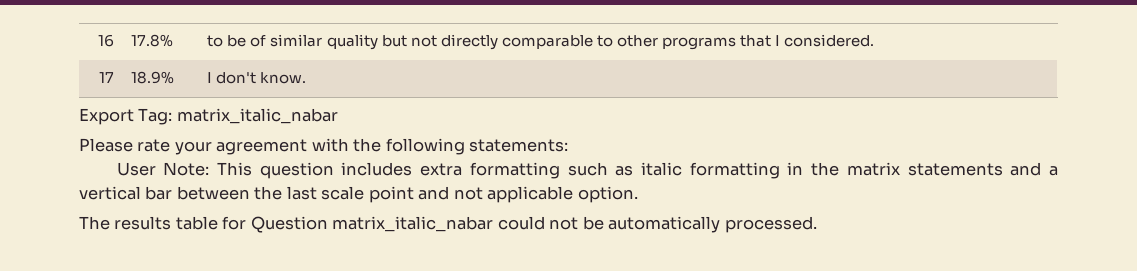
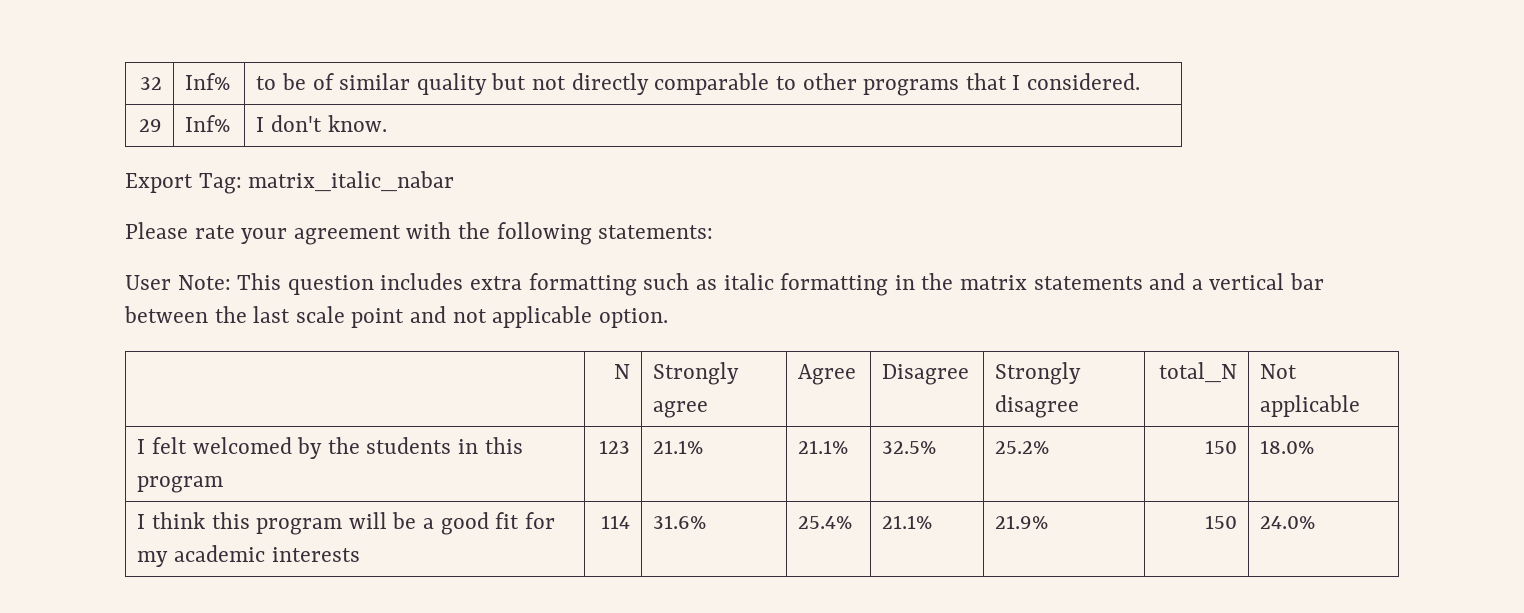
[97,34,114,47] [131,34,174,47] 16 | 17.8% -> [139,77,162,90] [185,73,231,90] 32 | Inf%
[98,72,114,83] [131,71,175,84] 17 | 18.9% -> [138,119,162,132] [185,115,231,132] 29 | Inf%
[79,216,817,233] // The results table for Question matrix_italic_nabar could not be automatically processed. -> [613,364,630,379] [653,362,740,385] [653,401,709,418] [798,364,857,385] [882,364,970,385] [995,362,1082,385] [995,395,1080,418] [1158,362,1237,383] [1260,364,1298,379] [1260,395,1361,417] [137,437,523,459] [137,476,224,493] [598,440,630,454] [653,440,704,454] [798,440,849,454] [882,441,937,454] [995,441,1050,454] [1204,440,1237,454] [1260,440,1315,454] [137,512,555,535] [137,545,360,567] [600,515,630,529] [653,515,707,529] [798,516,853,529] [882,515,933,529] [995,515,1049,529] [1204,515,1237,529] [1260,516,1316,529] // | N | Strongly agree | Agree | Disagree | Strongly disagree | total_N | Not applicable // I felt welcomed by the students in this program | 123 | 21.1% | 21.1% | 32.5% | 25.2% | 150 | 18.0% // I think this program will be a good fit for my academic interests | 114 | 31.6% | 25.4% | 21.1% | 21.9% | 150 | 24.0%

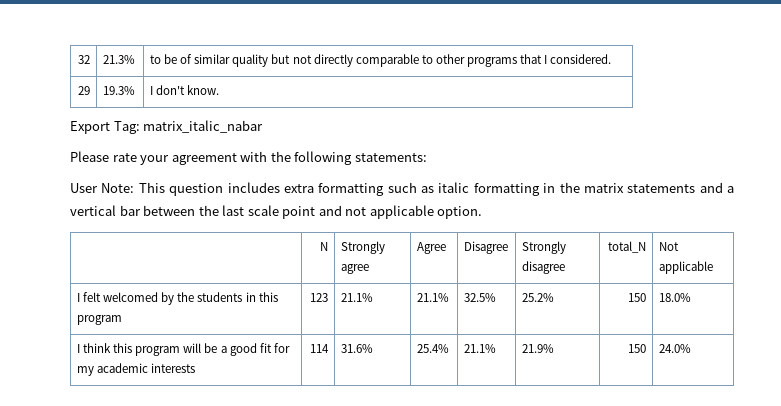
[185,73,231,90] Inf% -> [102,55,135,64] 21.3%
[185,115,231,132] Inf% -> [102,86,135,95] 19.3%

